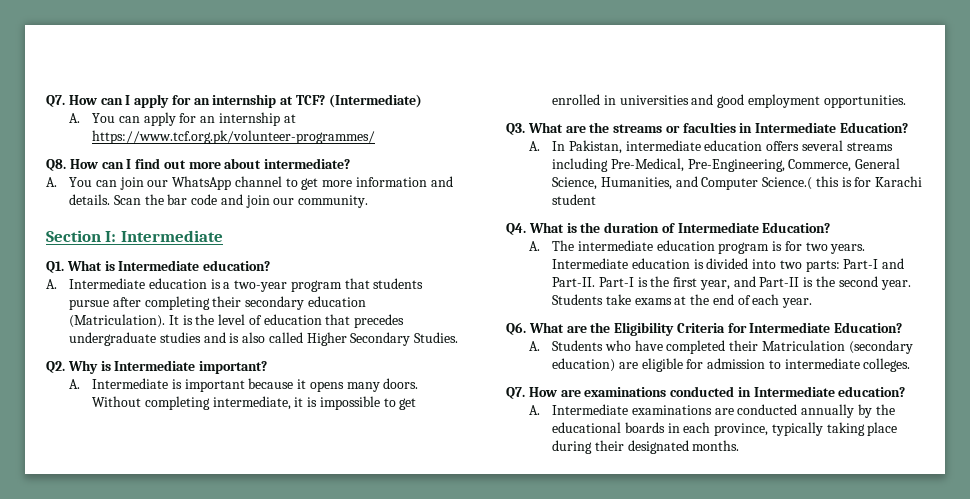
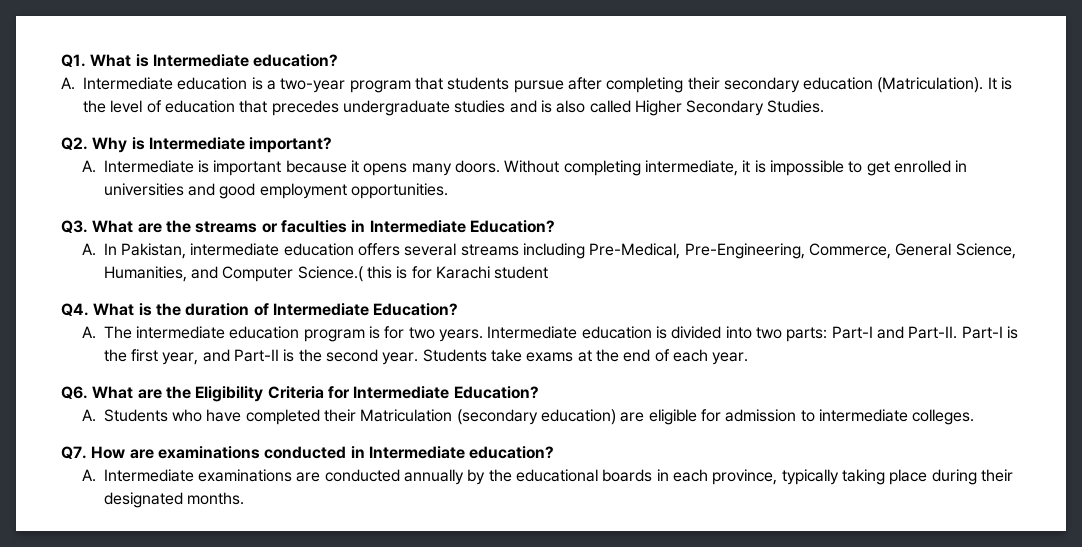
[46,94,422,108] [68,112,296,126] [91,130,375,144] [46,158,351,171] [46,176,453,190] [68,194,369,208] [46,230,223,242] Q7. How can I apply for an internship at TCF? (Intermediate) // A. You can apply for an internship at https://www.tcf.org.pk/volunteer-programmes/ // Q8. How can I find out more about intermediate? // A. You can join our WhatsApp channel to get more information and details. Scan the bar code and join our community. // Section I: Intermediate // -> (61, 60) none

